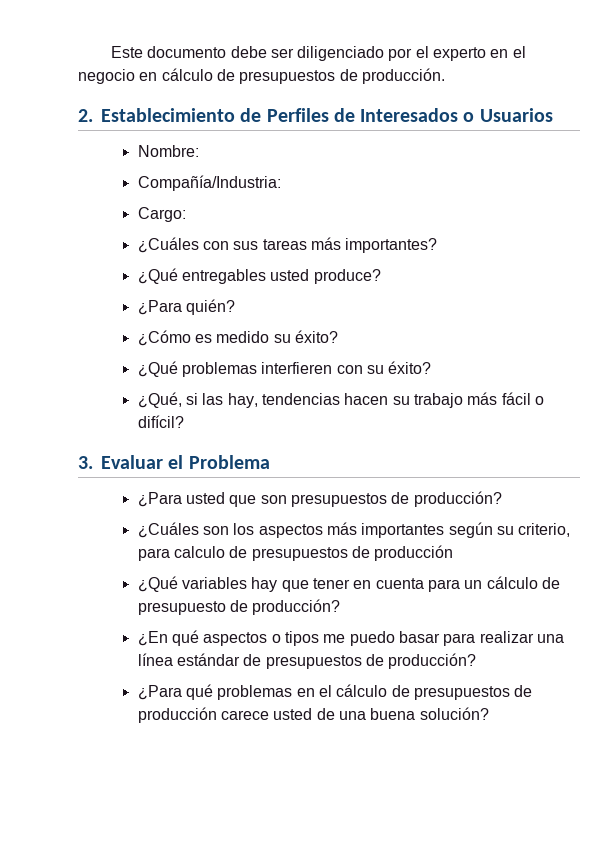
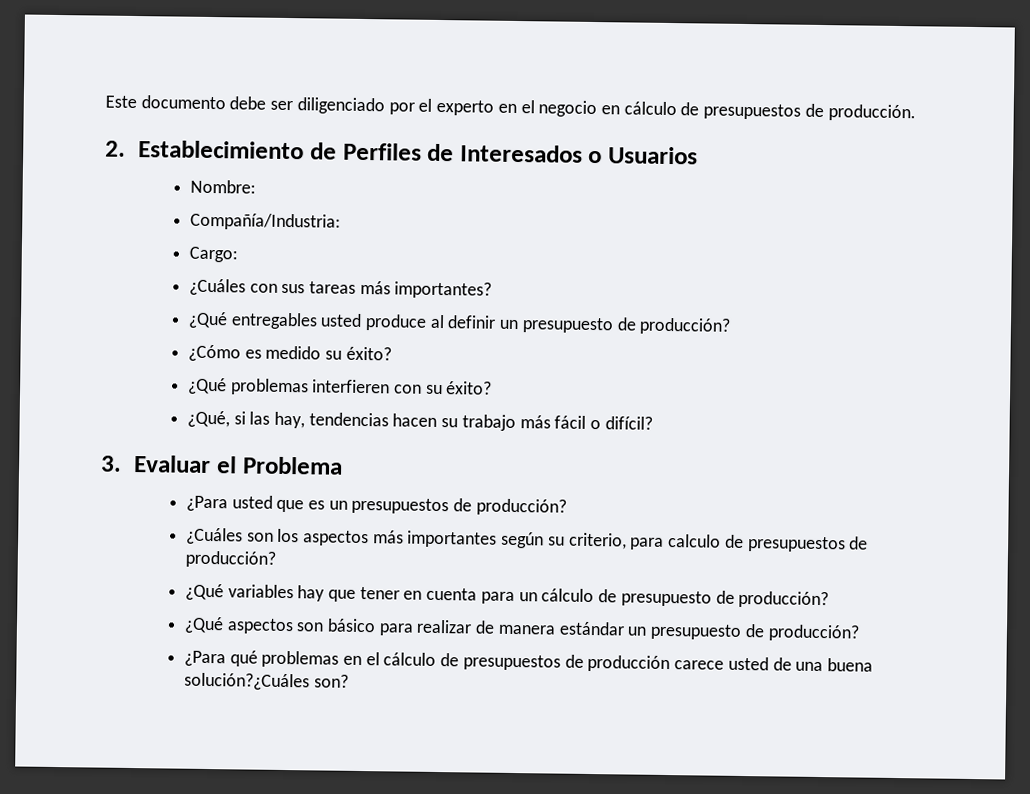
[313,269,381,284] [137,299,236,315] produce? // ¿Para quién? -> [365,314,732,335] produce al definir un presupuesto de producción?
[260,495,287,504] son -> [308,500,348,510] es un
[374,545,454,561] producción -> [184,550,276,568] producción?
[137,630,564,646] [137,653,362,669] ¿En qué aspectos o tipos me puedo basar para realizar una línea estándar de presupuestos -> [183,616,743,640] ¿Qué aspectos son básico para realizar de manera estándar un presupuesto
[419,707,489,720] solución? -> [183,672,349,691] solución?¿Cuáles son?

